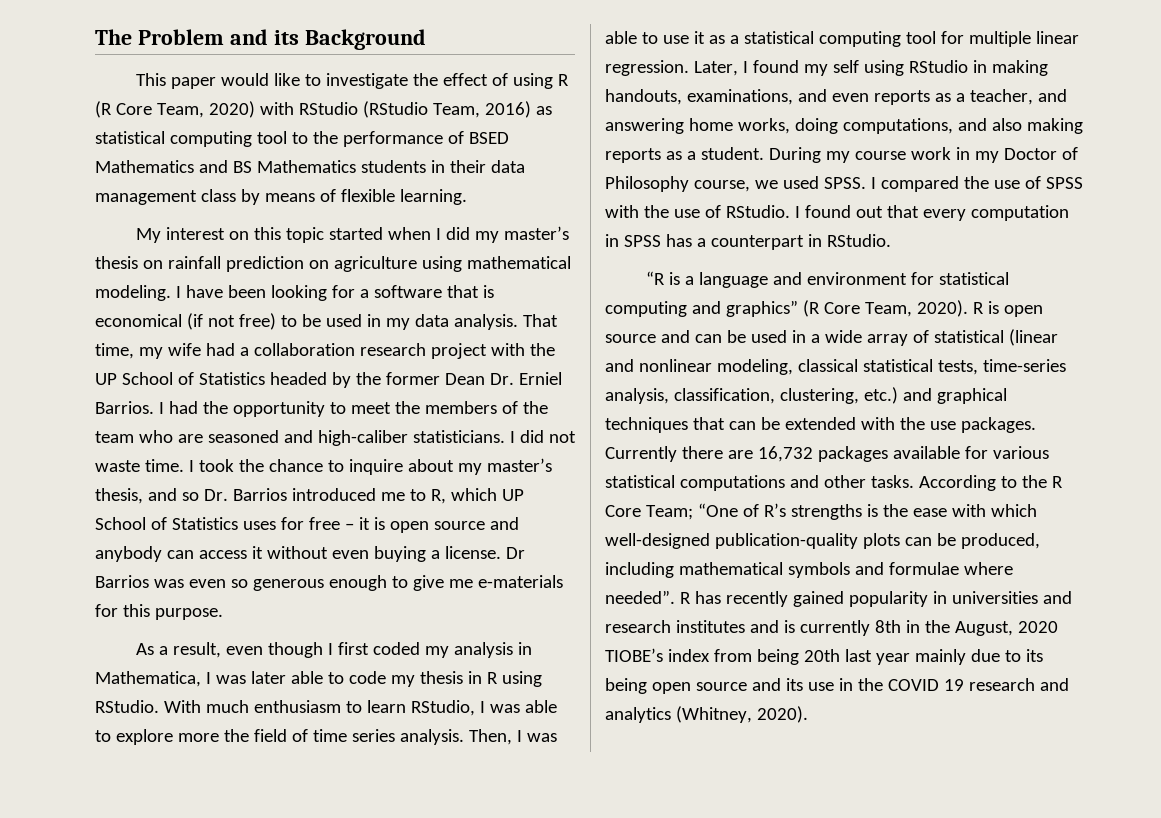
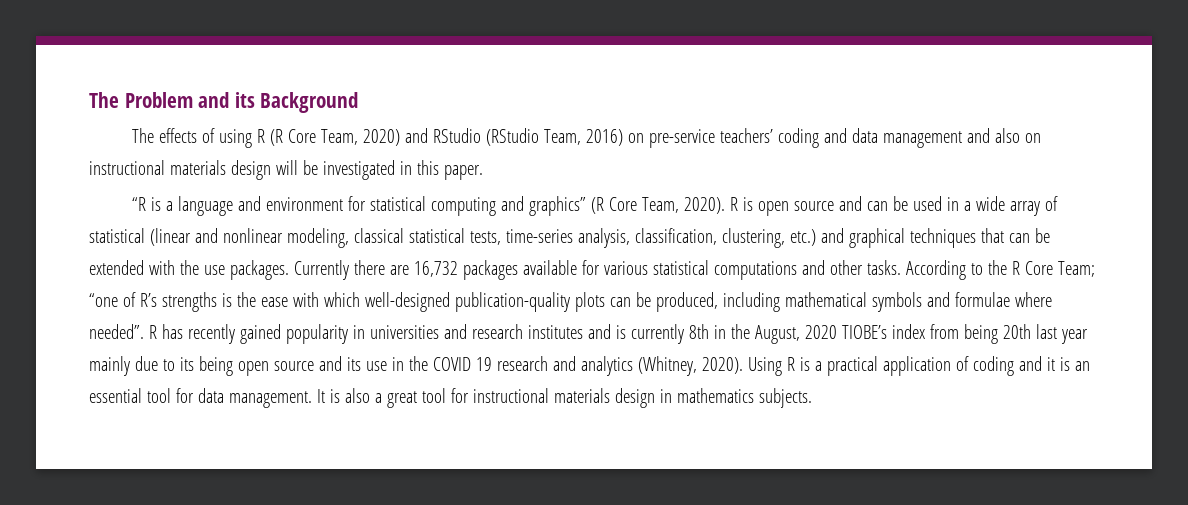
[136,73,489,89] This paper would like to investigate the effect -> [131,128,197,143] The effects
[259,102,294,115] with -> [404,128,428,143] and
[535,106,552,115] [95,131,509,147] [95,160,525,173] [95,189,467,205] [136,226,570,243] [95,256,571,272] [95,285,494,301] [95,313,558,330] [95,343,555,359] [95,372,562,388] [95,401,548,417] [95,430,576,446] [95,458,552,475] [95,488,524,504] [95,517,519,533] [95,546,525,562] [95,575,563,591] [95,604,223,620] [136,642,533,658] [95,671,542,687] [95,700,557,716] [95,729,557,745] [605,31,1079,47] [605,60,1048,76] [605,89,1067,105] [605,118,1083,134] [605,147,1078,163] [605,176,1083,192] [605,205,1069,221] [605,234,891,250] as statistical computing tool to the performance of BSED Mathematics and BS Mathematics students in their data management class by means of flexible learning. // My interest on this topic started when I did my master’s thesis on rainfall prediction on agriculture using mathematical modeling. I have been looking for a software that is economical (if not free) to be used in my data analysis. That time, my wife had a collaboration research project with the UP School of Statistics headed by the former Dean Dr. Erniel Barrios. I had the opportunity to meet the members of the team who are seasoned and high-caliber statisticians. I did not waste time. I took the chance to inquire about my master’s thesis, and so Dr. Barrios introduced me to R, which UP School of Statistics uses for free – it is open source and anybody can access it without even buying a license. Dr Barrios was even so generous enough to give me e-materials for this purpose. // As a result, even though I first coded my analysis in Mathematica, I was later able to code my thesis in R using RStudio. With much enthusiasm to learn RStudio, I was able to explore more the field of time series analysis. Then, I was able to use it as a statistical computing tool for multiple linear regression. Later, I found my self using RStudio in making handouts, examinations, and even reports as a teacher, and answering home works, doing computations, and also making reports as a student. During my course work in my Doctor of Philosophy course, we used SPSS. I compared the use of SPSS with the use of RStudio. I found out that every computation in SPSS has a counterpart in RStudio. -> [627,128,1041,148] [89,160,483,180] on pre-service teachers’ coding and data management and also on instructional materials design will be investigated in this paper.
[697,503,738,517] “One -> [89,293,118,307] “one
(808, 714) none -> [747,356,1090,376] [89,388,812,408] Using R is a practical application of coding and it is an essential tool for data management. It is also a great tool for instructional materials design in mathematics subjects.

